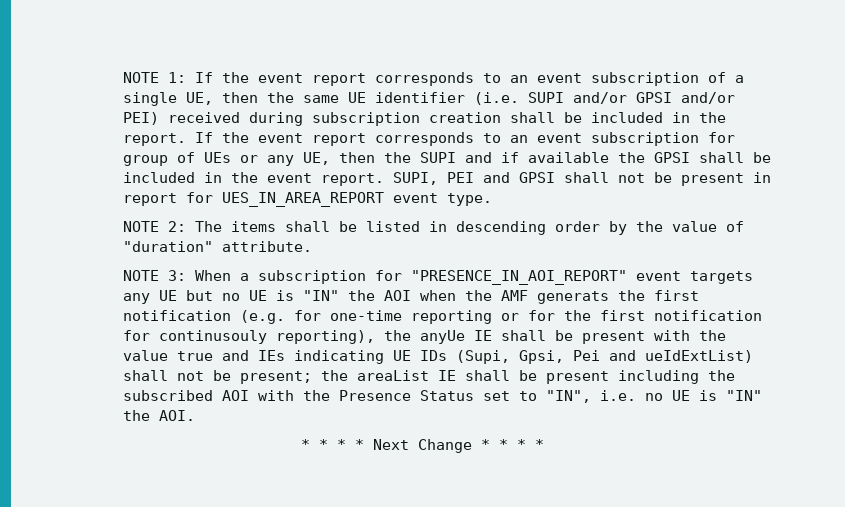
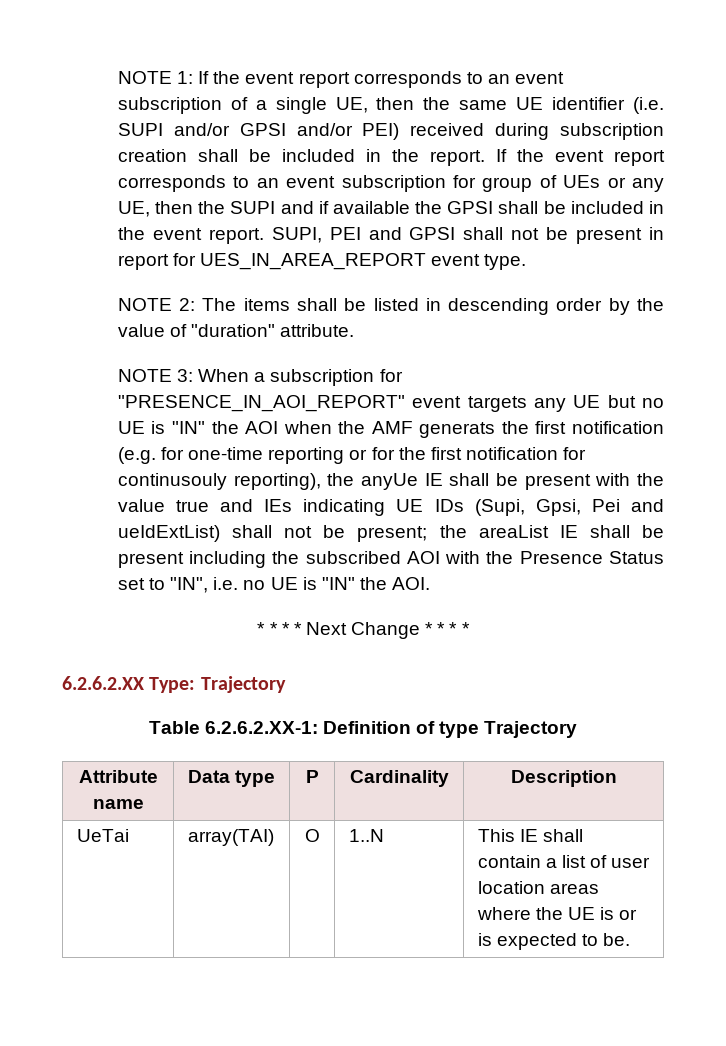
(544, 444) none -> [62,676,286,693] [148,721,578,738] [78,770,158,783] [92,799,144,809] [187,770,276,787] [305,770,319,783] [349,770,449,787] [510,770,617,787] [76,829,129,842] [187,829,274,846] [304,829,320,842] [348,829,384,842] [477,829,583,842] [477,855,651,868] [477,881,599,894] [476,907,638,920] [477,933,630,950] // 6.2.6.2.XX Type: Trajectory // Table 6.2.6.2.XX-1: Definition of type Trajectory // Attribute name | Data type | P | Cardinality | Description // UeTai | array(TAI) | O | 1..N | This IE shall contain a list of user location areas where the UE is or is expected to be.

